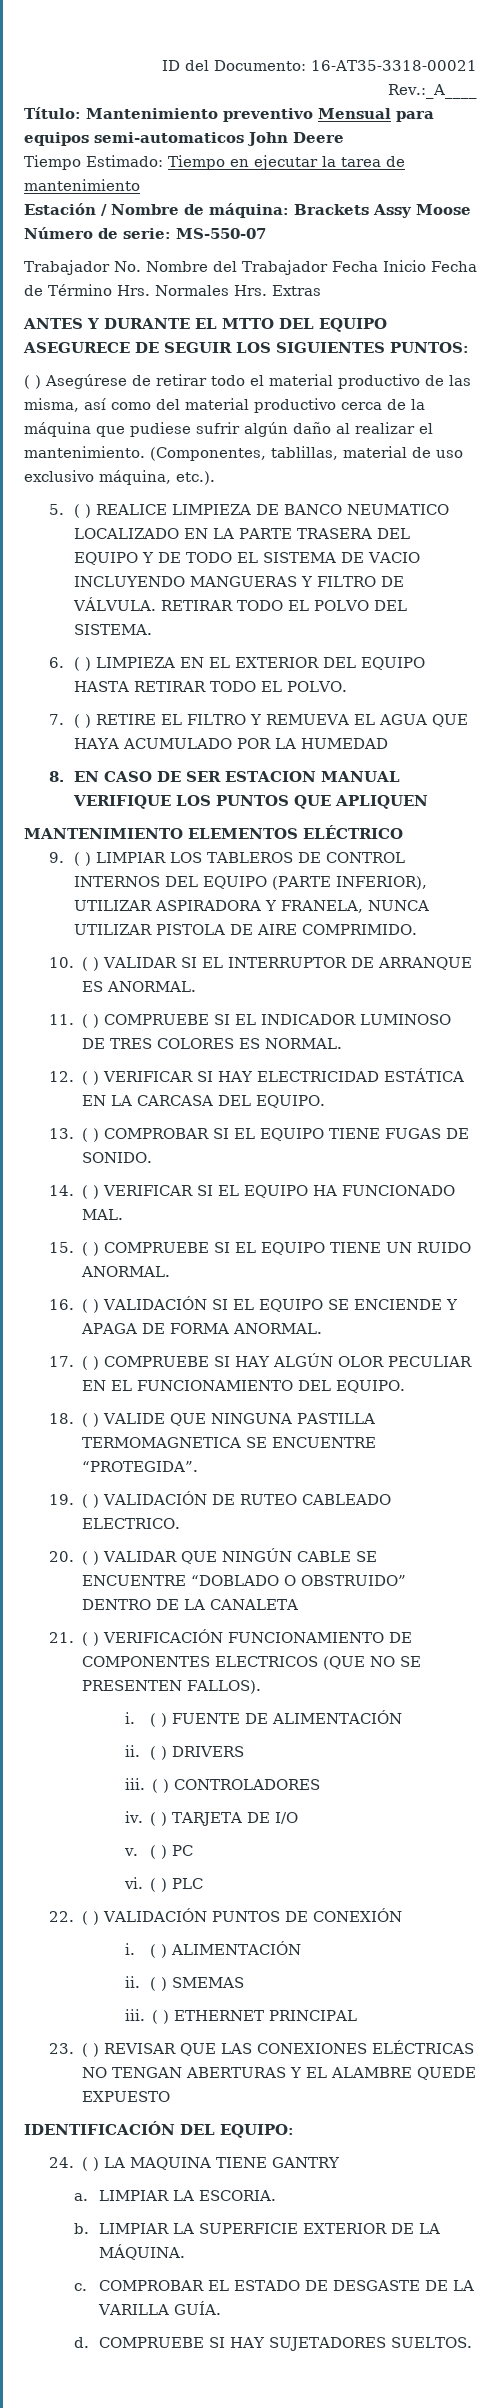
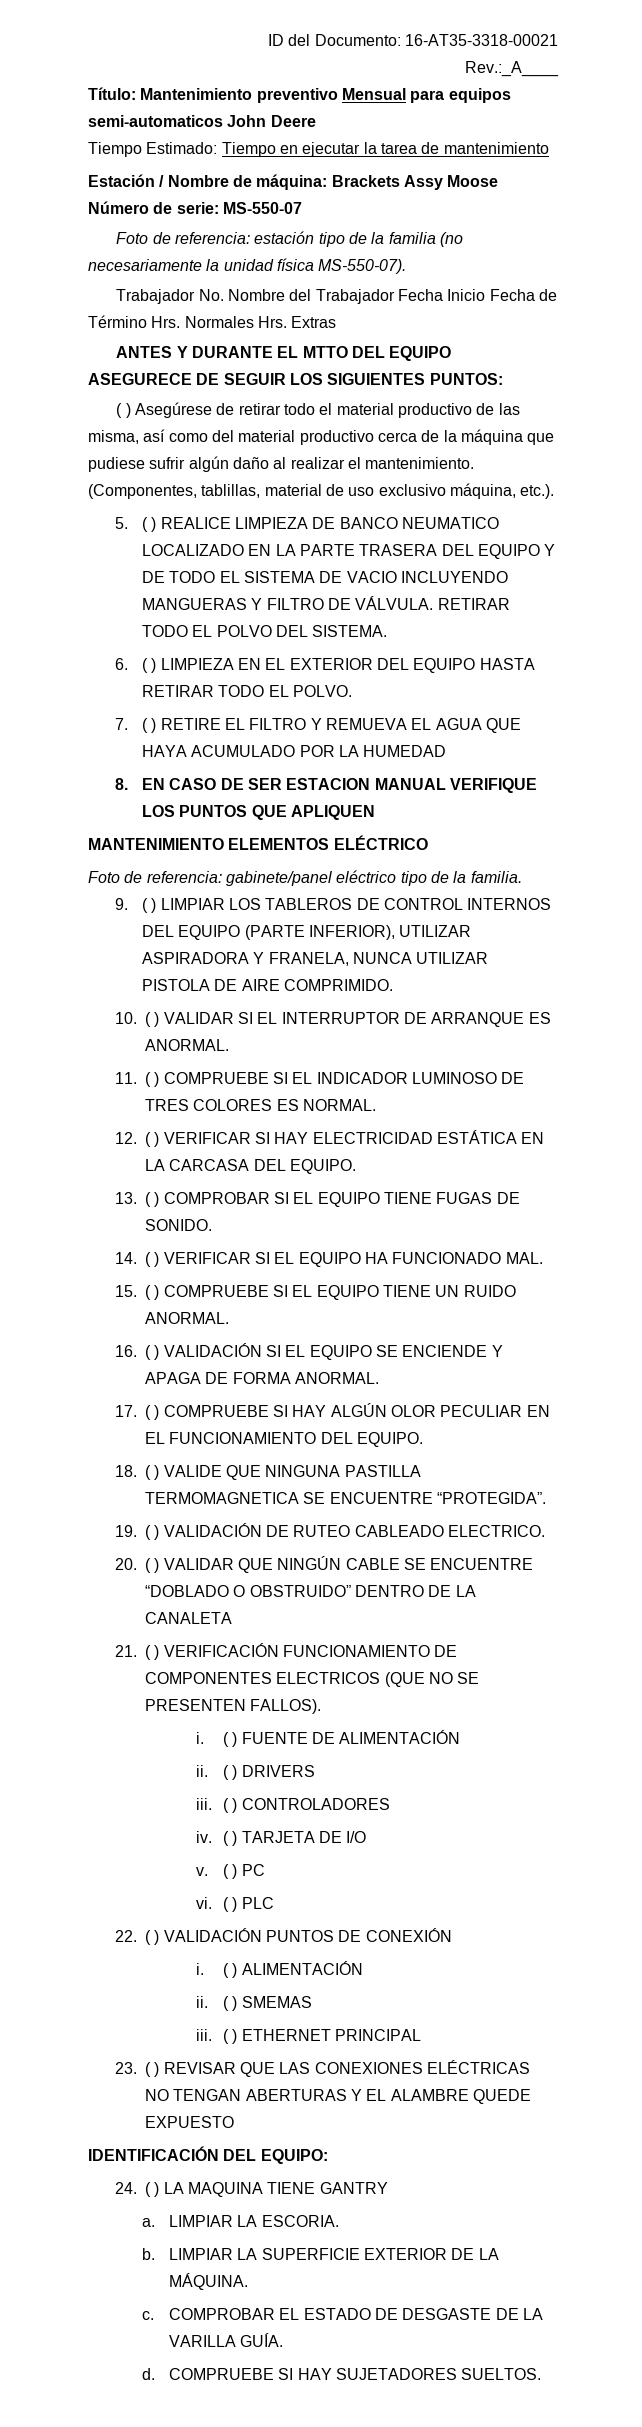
(266, 233) none -> [116,231,464,247] [88,258,407,274] // Foto de referencia: estación tipo de la familia (no necesariamente la unidad física MS-550-07).
(403, 832) none -> [88,870,522,886] // Foto de referencia: gabinete/panel eléctrico tipo de la familia.

